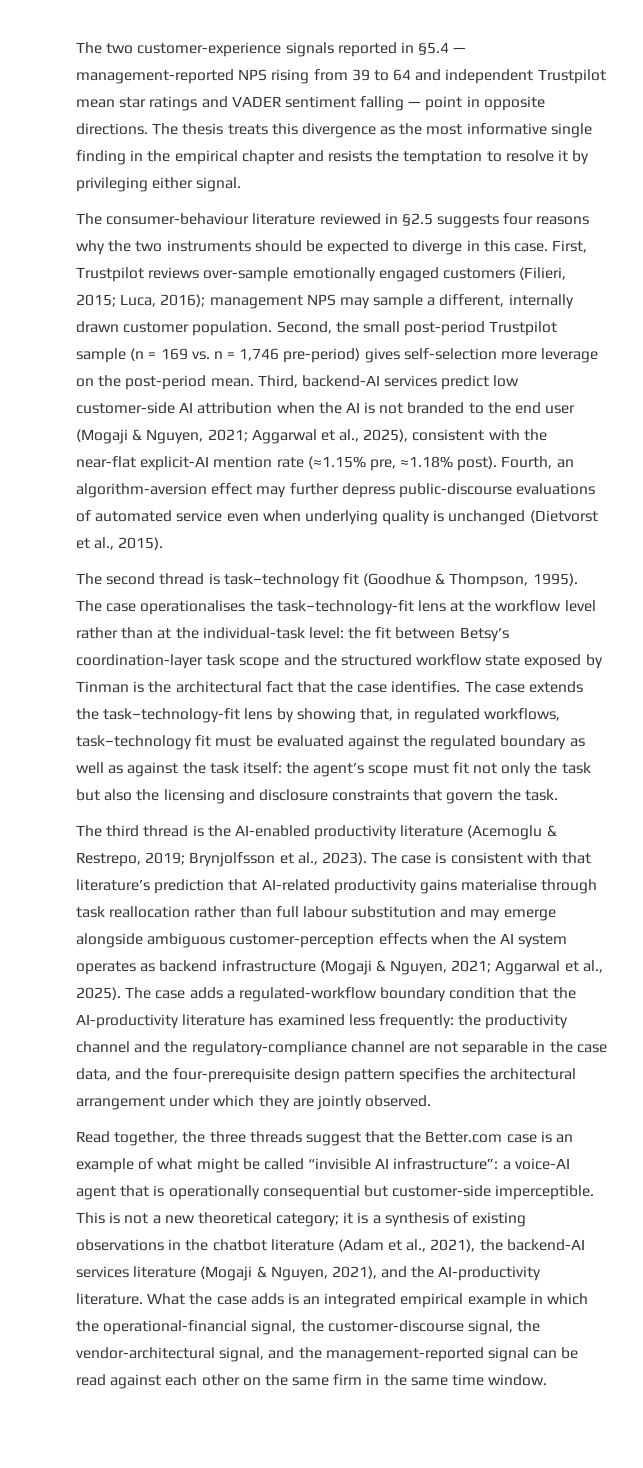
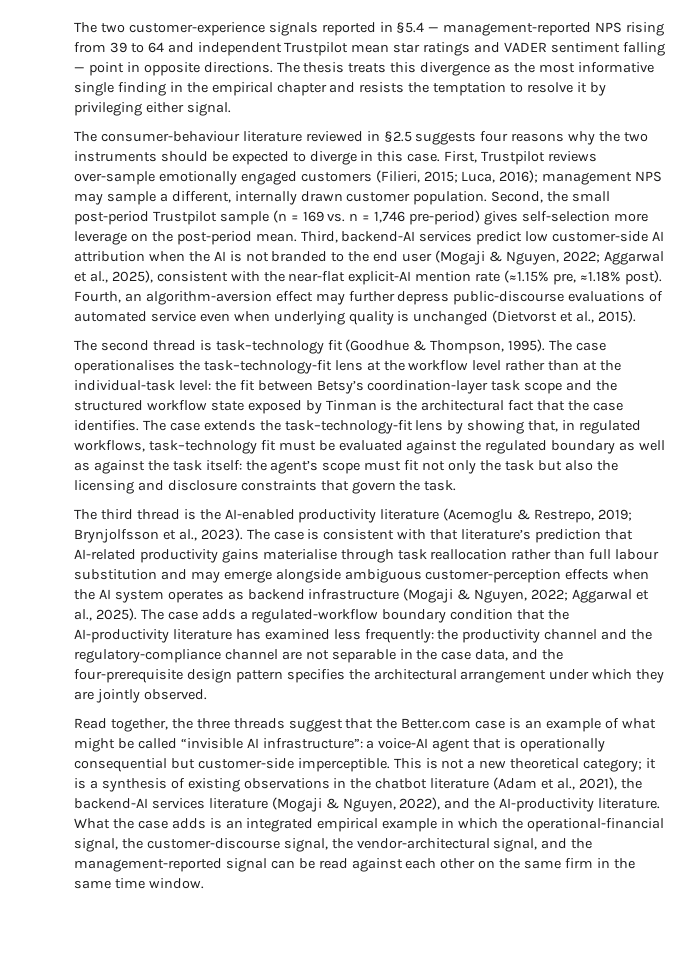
[207,429,248,442] 2021; -> [562,251,600,263] 2022;
[451,960,492,973] 2021; -> [531,589,569,601] 2022;
[331,1266,377,1279] 2021), -> [399,797,441,810] 2022),

